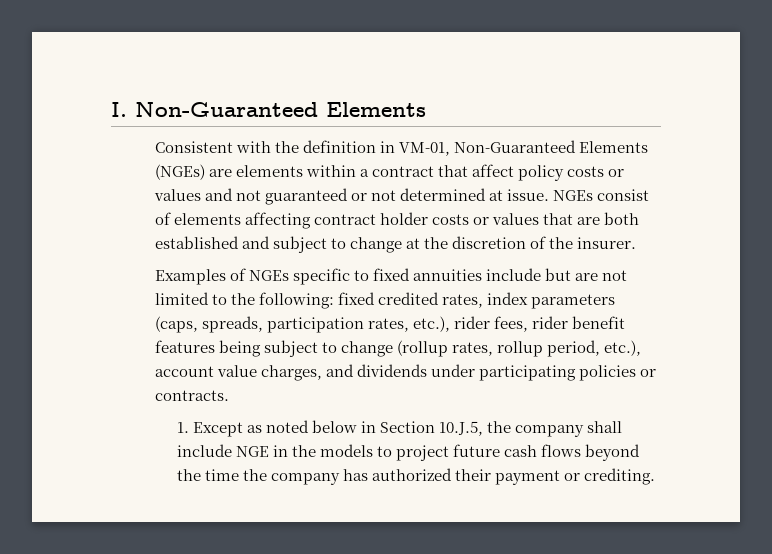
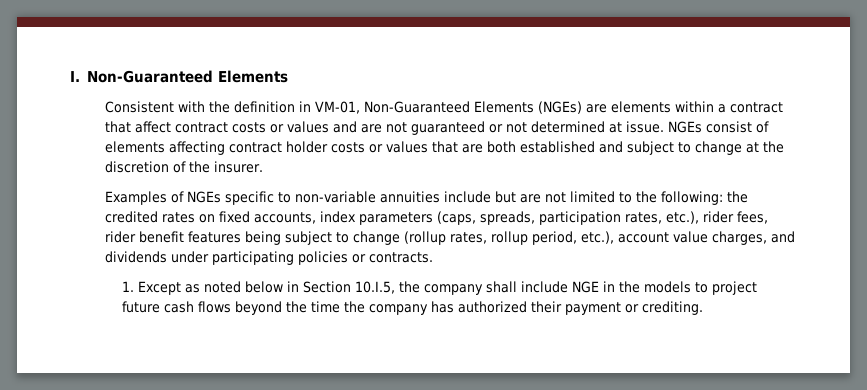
[518,165,565,181] policy -> [174,122,228,133] contract
(233, 194) none -> [360,124,382,133] are
[373,268,411,281] fixed -> [294,191,376,203] non-variable
[338,292,484,308] fixed credited rates, -> [726,191,748,203] [104,211,316,224] the credited rates on fixed accounts,
[439,421,484,436] 10.J.5, -> [355,281,396,294] 10.I.5,

